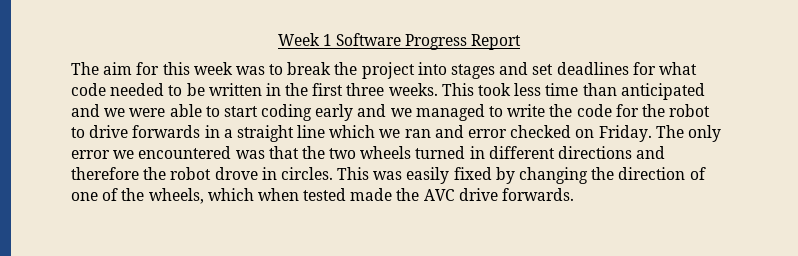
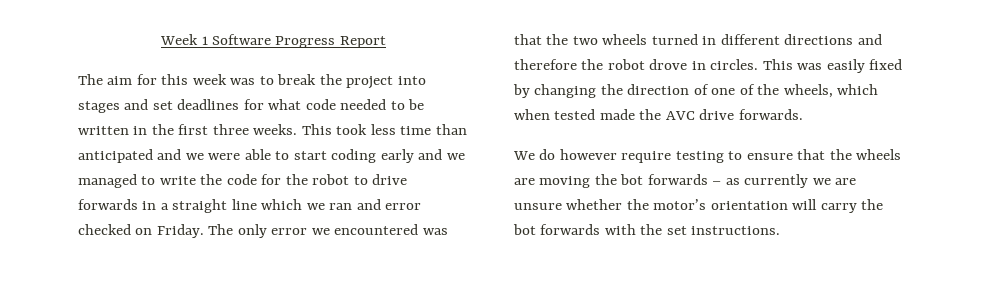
(575, 194) none -> [513,149,902,163] [514,174,857,188] [514,199,884,213] [513,224,781,235] // We do however require testing to ensure that the wheels are moving the bot forwards – as currently we are unsure whether the motor’s orientation will carry the bot forwards with the set instructions.

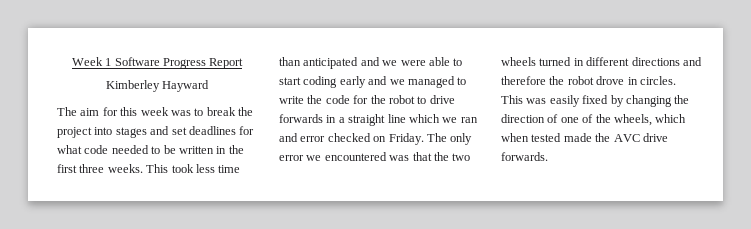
(386, 42) none -> [105,80,210,92] // Kimberley Hayward
[513,149,902,163] [514,174,857,188] [514,199,884,213] [513,224,781,235] // We do however require testing to ensure that the wheels are moving the bot forwards – as currently we are unsure whether the motor’s orientation will carry the bot forwards with the set instructions. -> (548, 156) none

